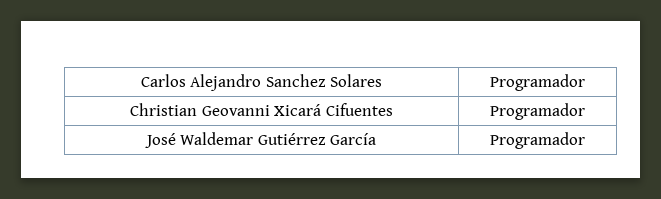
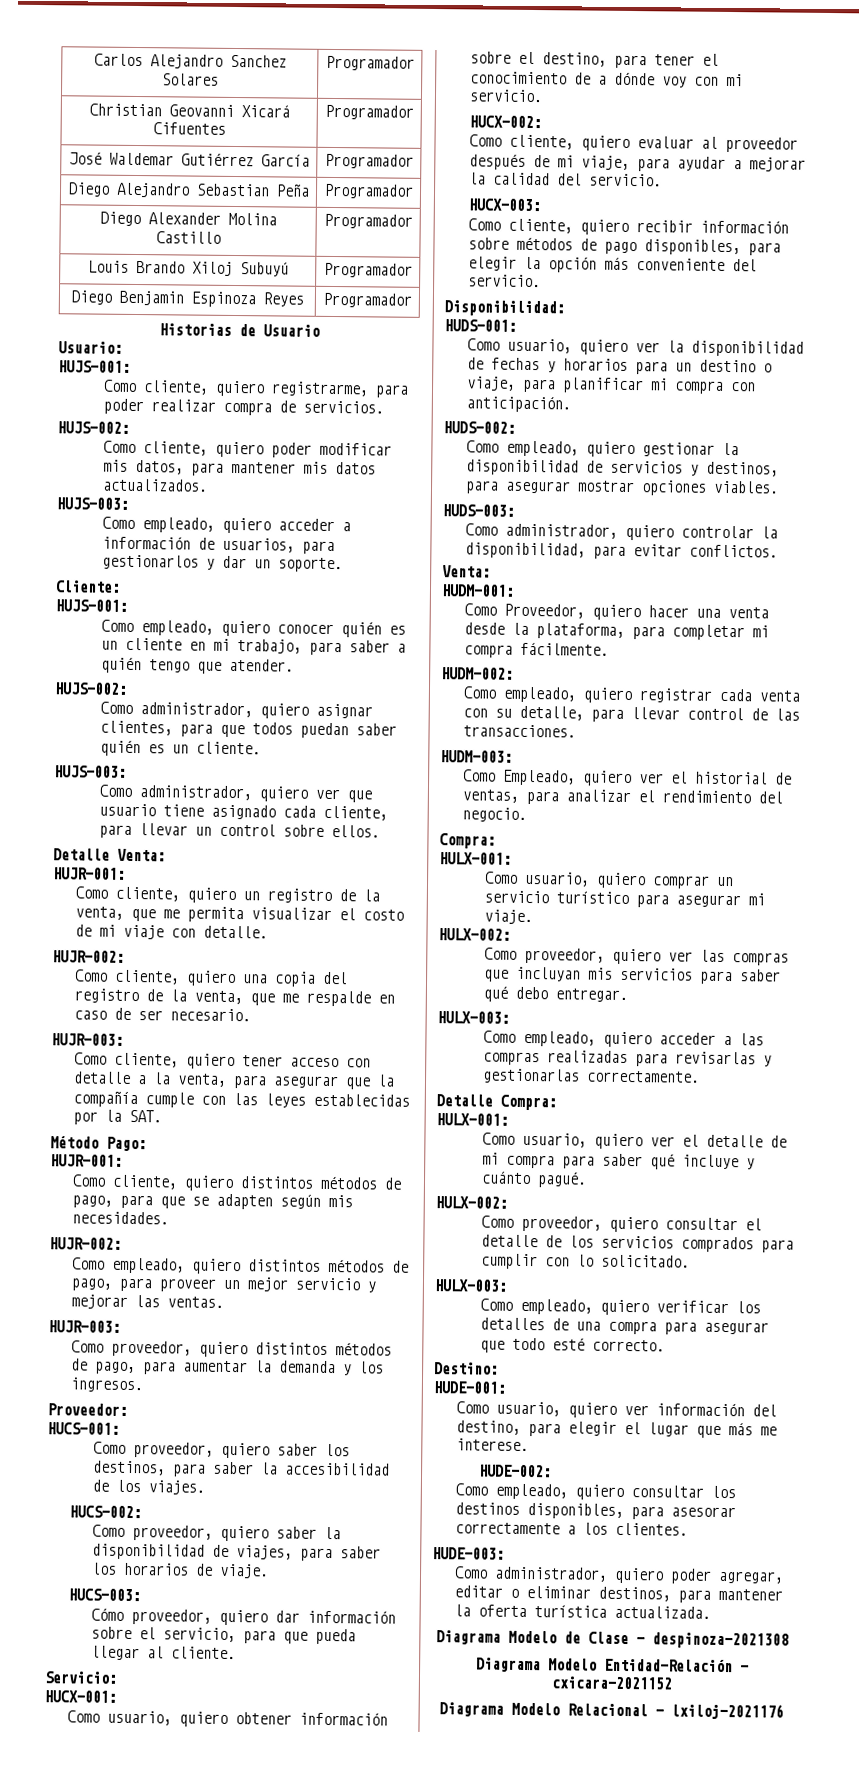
(585, 140) none -> [67,182,310,198] [323,183,414,199] [99,211,277,227] [155,231,221,244] [323,213,413,229] [87,260,289,277] [323,262,413,278] [70,290,304,308] [322,292,412,308] [158,323,320,337] [58,341,123,354] [58,360,131,373] [103,379,410,398] [103,398,385,416] [57,421,130,434] [103,440,393,458] [103,459,377,476] [102,478,209,492] [56,497,129,510] [102,516,352,534] [102,535,336,555] [102,554,344,573] [55,580,121,593] [55,599,128,612] [101,619,407,638] [101,637,407,656] [101,656,295,674] [54,682,128,695] [100,701,374,719] [100,720,398,739] [100,739,262,757] [54,765,127,778] [99,784,373,803] [99,803,389,821] [99,823,381,838] [53,848,166,862] [53,867,126,880] [75,886,381,904] [75,906,405,923] [75,924,269,940] [52,950,125,963] [75,969,349,987] [74,988,396,1007] [74,1007,252,1022] [51,1033,124,1046] [74,1052,372,1070] [73,1071,396,1090] [73,1090,411,1108] [73,1109,163,1125] [50,1135,147,1152] [50,1154,123,1167] [72,1174,403,1192] [72,1193,354,1210] [72,1211,170,1225] [49,1237,122,1250] [72,1257,410,1275] [71,1277,377,1293] [71,1294,225,1309] [48,1320,121,1333] [71,1340,393,1358] [71,1358,385,1376] [70,1377,144,1393] [47,1403,128,1416] [47,1422,120,1435] [93,1441,351,1459] [93,1460,391,1477] [92,1479,206,1495] [69,1505,143,1519] [92,1524,342,1542] [92,1543,382,1562] [92,1562,270,1579] [68,1588,142,1602] [91,1607,397,1626] [91,1626,357,1645] [91,1645,237,1661] [44,1671,118,1684] [44,1690,117,1703] [67,1710,389,1728] [470,51,720,69] [470,71,744,88] [469,89,544,103] [469,115,543,129] [469,134,799,153] [469,153,807,172] [469,172,663,187] [468,198,542,212] [468,218,790,235] [468,236,782,256] [468,256,758,273] [468,274,542,288] [444,300,565,317] [444,319,517,332] [467,338,805,357] [467,357,773,375] [467,376,757,394] [466,395,572,413] [443,421,516,434] [466,440,740,458] [466,459,780,477] [465,480,780,496] [442,504,515,517] [465,523,779,541] [465,542,779,559] [442,565,491,578] [441,584,515,597] [464,603,770,621] [464,622,770,641] [464,641,610,658] [441,667,514,680] [463,686,801,704] [463,705,801,722] [463,724,577,738] [440,750,513,763] [463,769,793,787] [462,789,784,805] [462,807,528,822] [439,833,496,849] [439,852,512,865] [485,871,735,889] [484,890,766,908] [484,909,534,925] [438,928,511,941] [484,947,790,966] [484,966,782,985] [483,985,629,1003] [437,1011,510,1024] [483,1030,765,1048] [483,1050,773,1067] [483,1068,701,1084] [436,1094,557,1111] [436,1113,509,1126] [482,1132,788,1150] [482,1152,756,1170] [481,1170,588,1188] [435,1196,508,1209] [481,1215,763,1233] [481,1234,795,1253] [481,1253,691,1270] [434,1279,508,1292] [480,1298,762,1316] [480,1317,770,1335] [480,1337,666,1353] [434,1362,499,1375] [433,1381,506,1394] [456,1401,778,1418] [456,1420,778,1438] [456,1438,530,1452] [479,1464,553,1478] [455,1483,737,1501] [455,1502,737,1520] [455,1522,689,1536] [432,1547,505,1560] [454,1566,785,1584] [454,1585,784,1603] [454,1604,712,1619] [435,1630,789,1649] [475,1657,749,1673] [550,1676,672,1690] [438,1702,784,1720] // Diego Alejandro Sebastian Peña | Programador // Diego Alexander Molina Castillo | Programador // Louis Brando Xiloj Subuyú | Programador // Diego Benjamin Espinoza Reyes | Programador // Historias de Usuario // Usuario: // HUJS-001: // Como cliente, quiero registrarme, para poder realizar compra de servicios. // HUJS-002: // Como cliente, quiero poder modificar mis datos, para mantener mis datos actualizados. // HUJS-003: // Como empleado, quiero acceder a información de usuarios, para gestionarlos y dar un soporte. // Cliente: // HUJS-001: // Como empleado, quiero conocer quién es un cliente en mi trabajo, para saber a quién tengo que atender. // HUJS-002: // Como administrador, quiero asignar clientes, para que todos puedan saber quién es un cliente. // HUJS-003: // Como administrador, quiero ver que usuario tiene asignado cada cliente, para llevar un control sobre ellos. // Detalle Venta: // HUJR-001: // Como cliente, quiero un registro de la venta, que me permita visualizar el costo de mi viaje con detalle. // HUJR-002: // Como cliente, quiero una copia del registro de la venta, que me respalde en caso de ser necesario. // HUJR-003: // Como cliente, quiero tener acceso con detalle a la venta, para asegurar que la compañía cumple con las leyes establecidas por la SAT. // Método Pago: // HUJR-001: // Como cliente, quiero distintos métodos de pago, para que se adapten según mis necesidades. // HUJR-002: // Como empleado, quiero distintos métodos de pago, para proveer un mejor servicio y mejorar las ventas. // HUJR-003: // Como proveedor, quiero distintos métodos de pago, para aumentar la demanda y los ingresos. // Proveedor: // HUCS-001: // Como proveedor, quiero saber los destinos, para saber la accesibilidad de los viajes. // HUCS-002: // Como proveedor, quiero saber la disponibilidad de viajes, para saber los horarios de viaje. // HUCS-003: // Cómo proveedor, quiero dar información sobre el servicio, para que pueda llegar al cliente. // Servicio: // HUCX-001: // Como usuario, quiero obtener información sobre el destino, para tener el conocimiento de a dónde voy con mi servicio. // HUCX-002: // Como cliente, quiero evaluar al proveedor después de mi viaje, para ayudar a mejorar la calidad del servicio. // HUCX-003: // Como cliente, quiero recibir información sobre métodos de pago disponibles, para elegir la opción más conveniente del servicio. // Disponibilidad: // HUDS-001: // Como usuario, quiero ver la disponibilidad de fechas y horarios para un destino o viaje, para planificar mi compra con anticipación. // HUDS-002: // Como empleado, quiero gestionar la disponibilidad de servicios y destinos, para asegurar mostrar opciones viables. // HUDS-003: // Como administrador, quiero controlar la disponibilidad, para evitar conflictos. // Venta: // HUDM-001: // Como Proveedor, quiero hacer una venta desde la plataforma, para completar mi compra fácilmente. // HUDM-002: // Como empleado, quiero registrar cada venta con su detalle, para llevar control de las transacciones. // HUDM-003: // Como Empleado, quiero ver el historial de ventas, para analizar el rendimiento del negocio. // Compra: // HULX-001: // Como usuario, quiero comprar un servicio turístico para asegurar mi viaje. // HULX-002: // Como proveedor, quiero ver las compras que incluyan mis servicios para saber qué debo entregar. // HULX-003: // Como empleado, quiero acceder a las compras realizadas para revisarlas y gestionarlas correctamente. // Detalle Compra: // HULX-001: // Como usuario, quiero ver el detalle de mi compra para saber qué incluye y cuánto pagué. // HULX-002: // Como proveedor, quiero consultar el detalle de los servicios comprados para cumplir con lo solicitado. // HULX-003: // Como empleado, quiero verificar los detalles de una compra para asegurar que todo esté correcto. // Destino: // HUDE-001: // Como usuario, quiero ver información del destino, para elegir el lugar que más me interese. // HUDE-002: // Como empleado, quiero consultar los destinos disponibles, para asesorar correctamente a los clientes. // HUDE-003: // Como administrador, quiero poder agregar, editar o eliminar destinos, para mantener la oferta turística actualizada. // Diagrama Modelo de Clase – despinoza-2021308 // Diagrama Modelo Entidad-Relación – cxicara-2021152 // Diagrama Modelo Relacional – lxiloj-2021176

